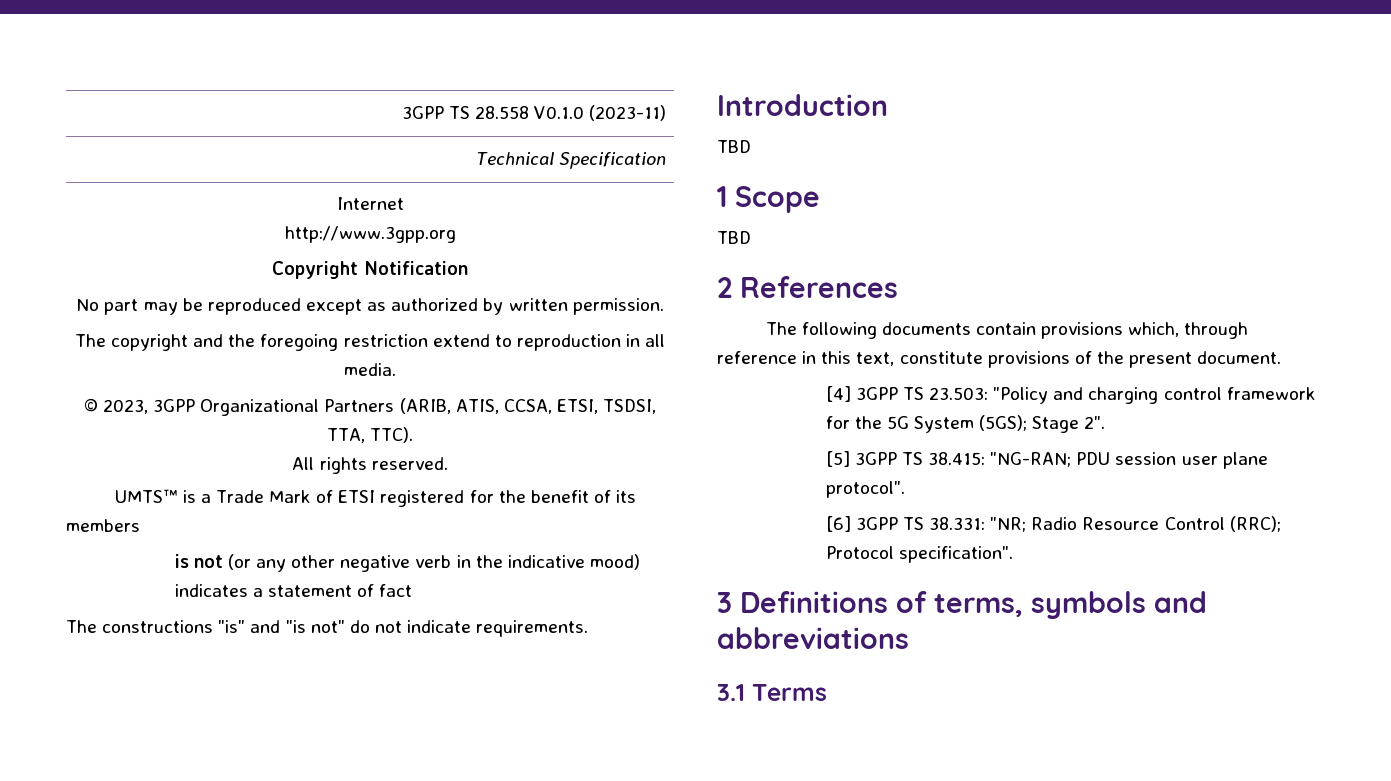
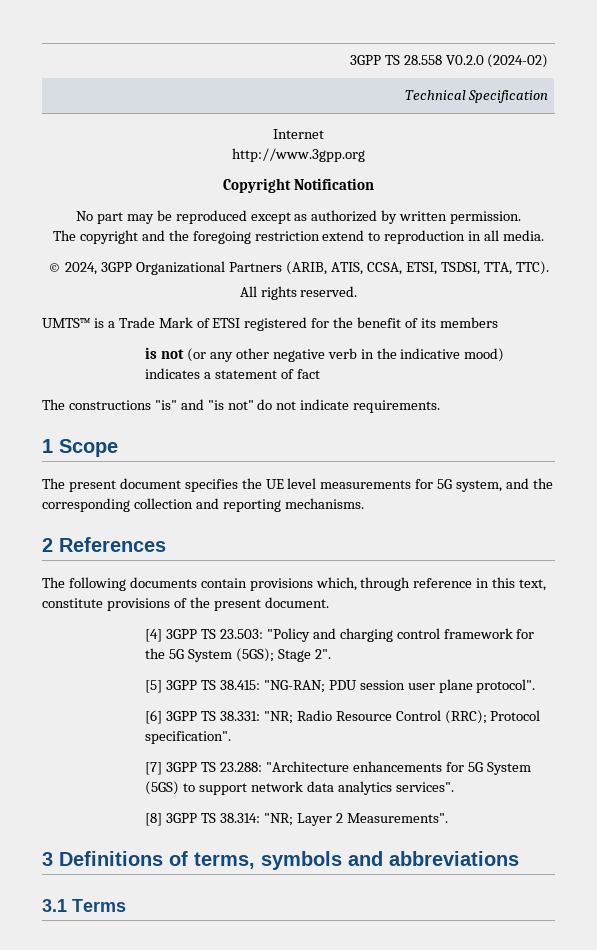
[534,105,667,121] V0.1.0 (2023-11) -> [445,54,549,68] V0.2.0 (2024-02)
[103,399,149,414] 2023, -> [65,262,98,275] 2024,
[717,94,888,116] [717,140,751,153] // Introduction // TBD -> (441, 406) none
[717,231,751,244] TBD -> [42,478,553,492] [42,498,364,512] The present document specifies the UE level measurements for 5G system, and the corresponding collection and reporting mechanisms.
(1013, 554) none -> [145,761,531,775] [145,781,454,795] [145,813,448,826] // [7] 3GPP TS 23.288: "Architecture enhancements for 5G System (5GS) to support network data analytics services". // [8] 3GPP TS 38.314: "NR; Layer 2 Measurements".

